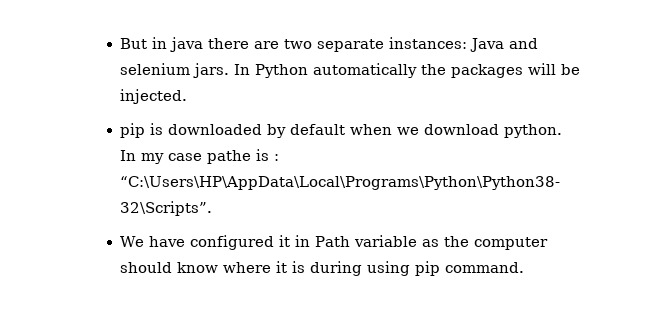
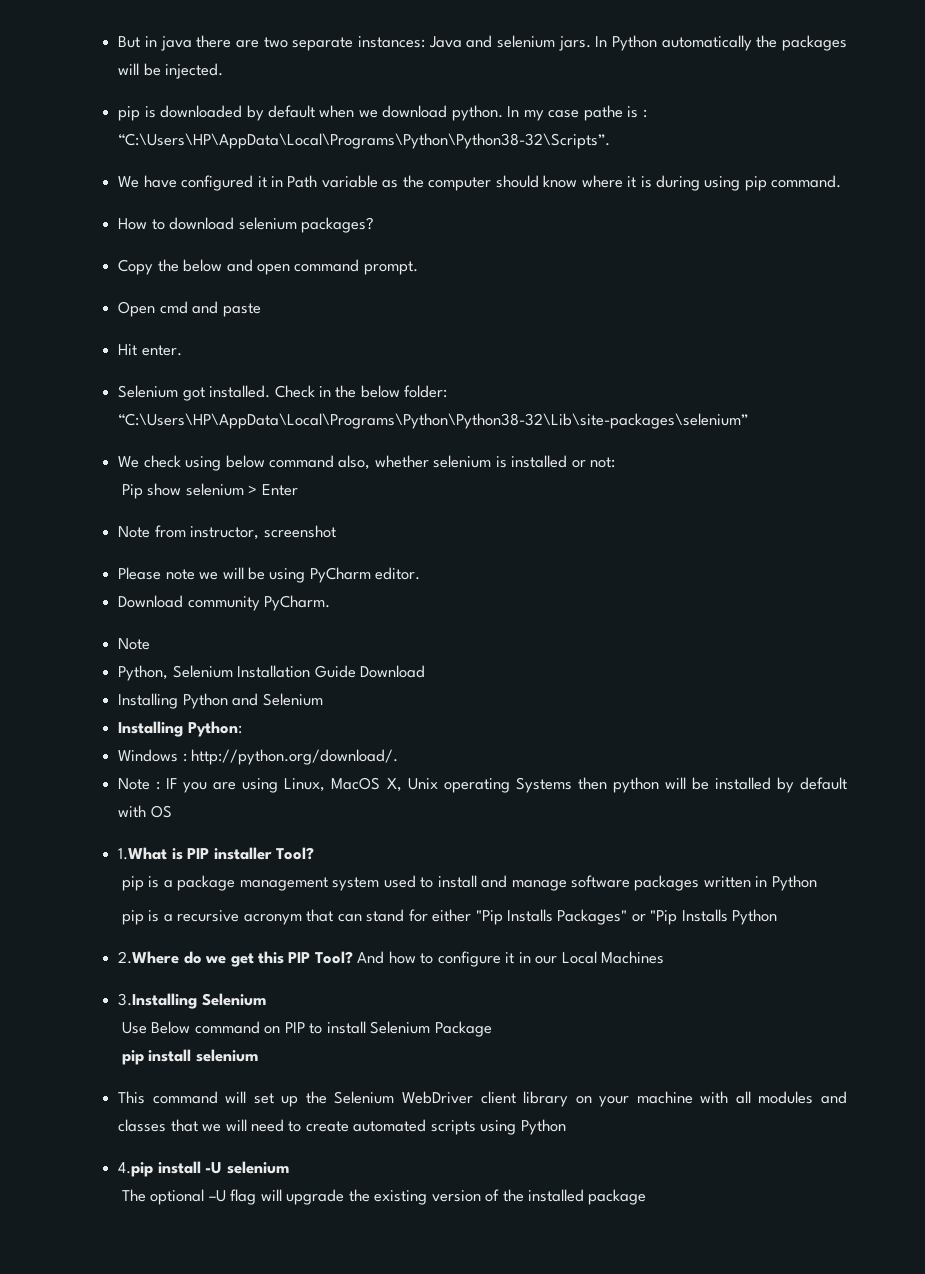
(525, 267) none -> [118,217,374,233] [118,259,418,275] [118,301,261,317] [118,344,182,356] [118,385,448,401] [118,413,749,429] [118,455,616,471] [121,483,298,499] [118,525,336,540] [118,567,421,583] [118,595,331,611] [118,638,151,650] [118,665,425,681] [118,693,323,709] [118,721,242,737] [118,749,399,765] [118,777,847,793] [118,805,172,818] [118,847,314,860] [121,875,817,891] [121,909,778,925] [118,951,664,967] [118,993,266,1009] [121,1021,492,1037] [121,1049,258,1065] [118,1091,848,1107] [118,1119,566,1135] [118,1161,289,1177] [121,1189,647,1205] // How to download selenium packages? // Copy the below and open command prompt. // Open cmd and paste // Hit enter. // Selenium got installed. Check in the below folder: “C:\Users\HP\AppData\Local\Programs\Python\Python38-32\Lib\site-packages\selenium” // We check using below command also, whether selenium is installed or not: // Pip show selenium > Enter // Note from instructor, screenshot // Please note we will be using PyCharm editor. // Download community PyCharm. // Note // Python, Selenium Installation Guide Download // Installing Python and Selenium // Installing Python: // Windows : http://python.org/download/. // Note : IF you are using Linux, MacOS X, Unix operating Systems then python will be installed by default with OS // 1.What is PIP installer Tool? // pip is a package management system used to install and manage software packages written in Python // pip is a recursive acronym that can stand for either "Pip Installs Packages" or "Pip Installs Python // 2.Where do we get this PIP Tool? And how to configure it in our Local Machines // 3.Installing Selenium // Use Below command on PIP to install Selenium Package // pip install selenium // This command will set up the Selenium WebDriver client library on your machine with all modules and classes that we will need to create automated scripts using Python // 4.pip install -U selenium // The optional –U flag will upgrade the existing version of the installed package

